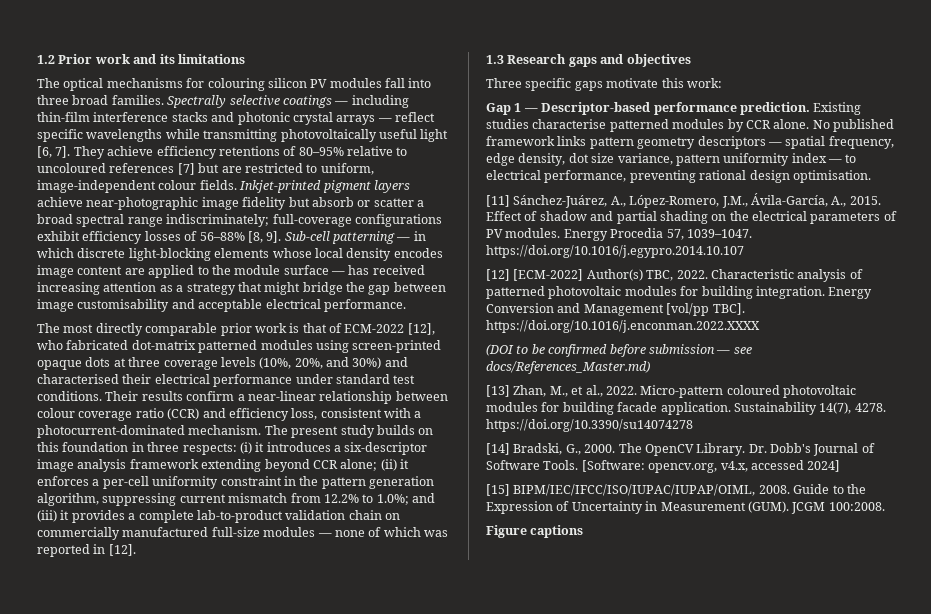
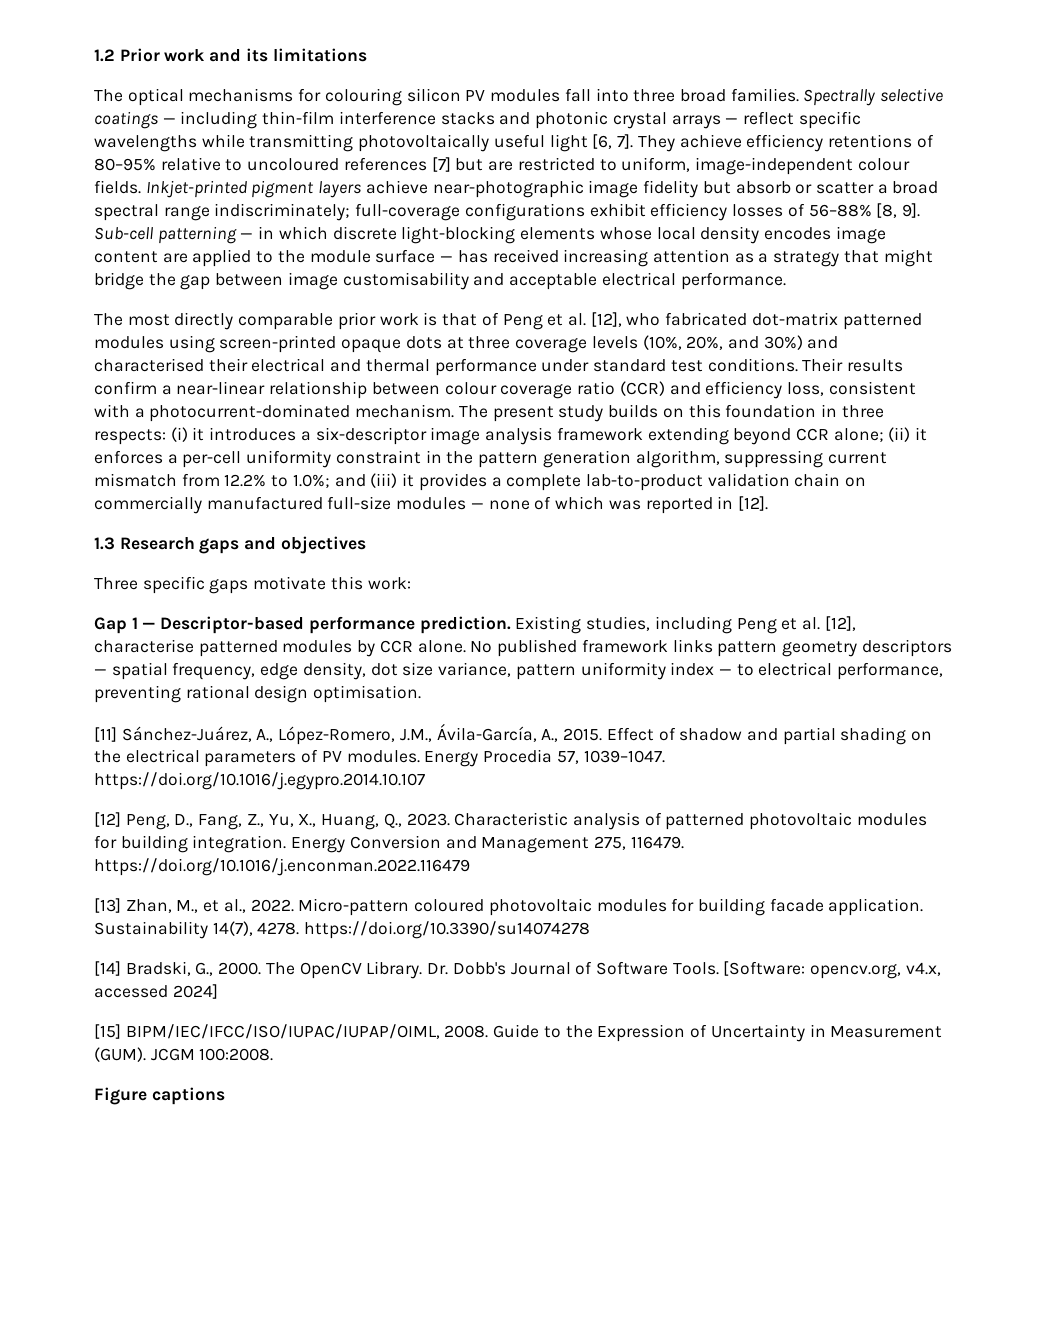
[344,324,405,333] ECM-2022 -> [502,313,586,330] Peng et al.
(210, 379) none -> [330,359,430,372] and thermal
[486,119,529,129] studies -> [586,616,856,634] studies, including Peng et al. [12],
[513,269,708,281] [ECM-2022] Author(s) TBC, 2022. -> [125,813,450,830] Peng, D., Fang, Z., Yu, X., Huang, Q., 2023.
[666,303,745,316] [486,320,760,333] [486,344,752,357] [486,361,650,374] [vol/pp TBC]. https://doi.org/10.1016/j.enconman.2022.XXXX // (DOI to be confirmed before submission — see docs/References_Master.md) -> [594,836,684,850] [94,858,470,876] 275, 116479. https://doi.org/10.1016/j.enconman.2022.116479

